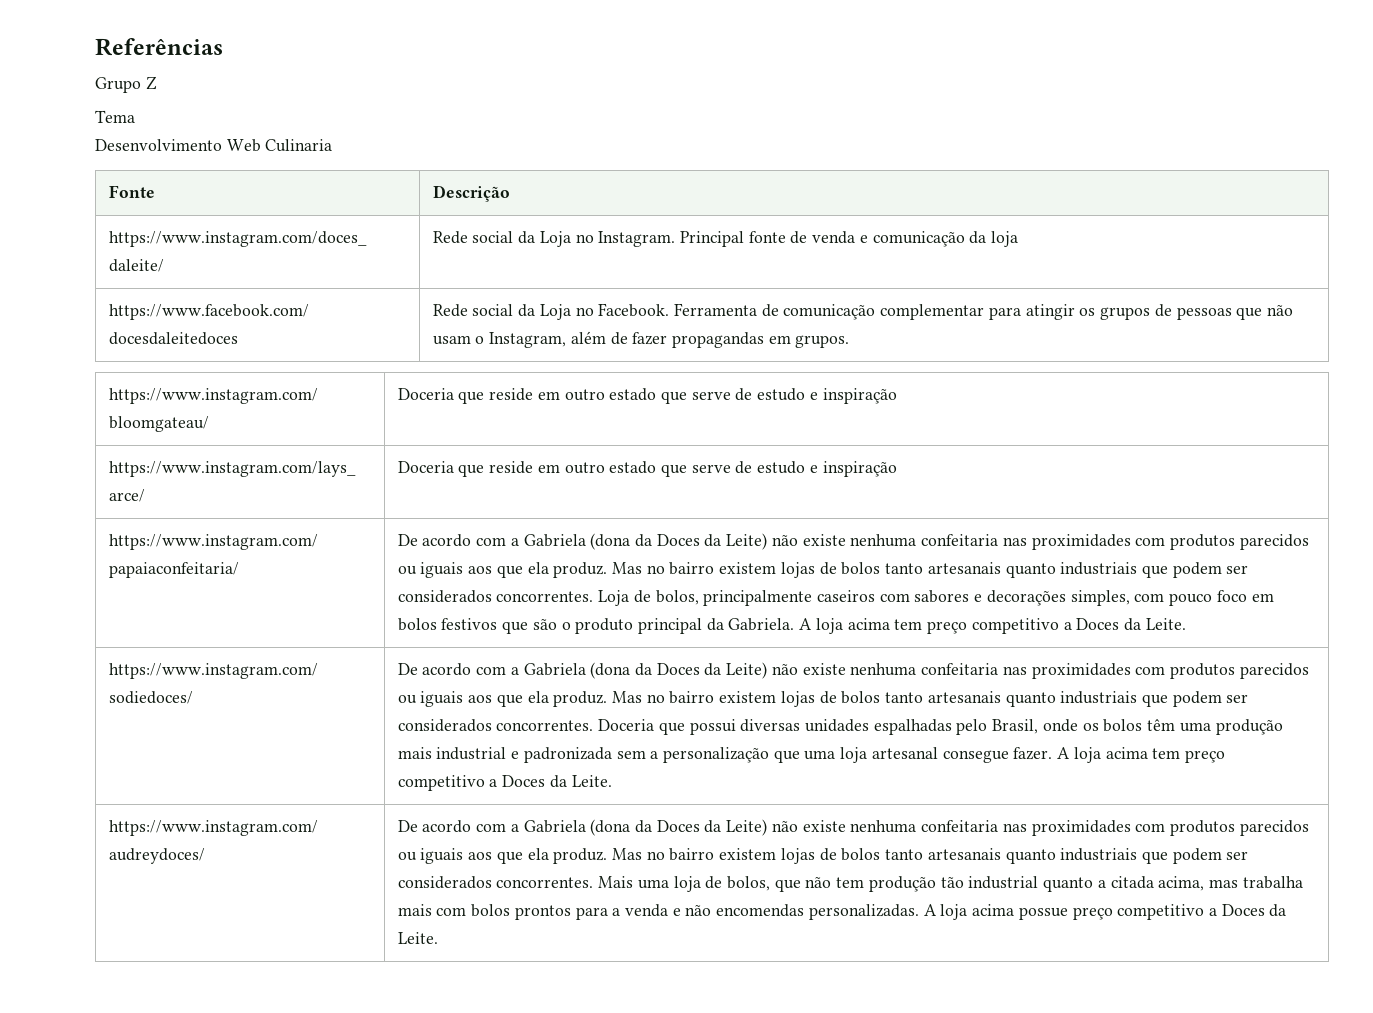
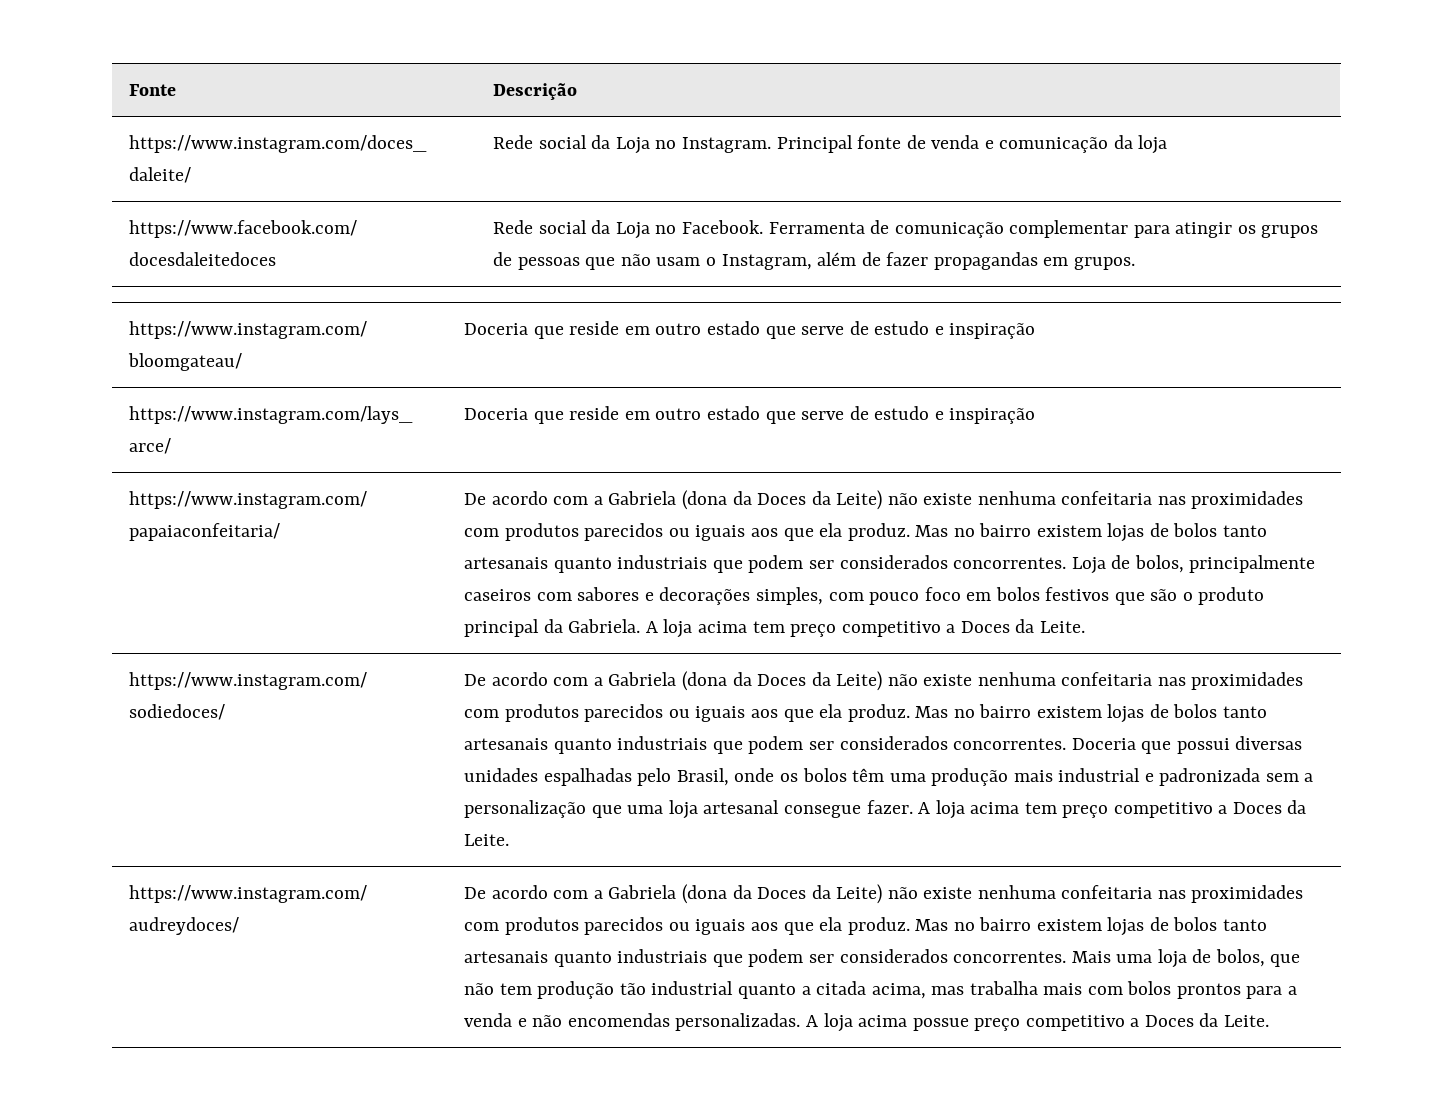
[95,38,223,56] [95,76,157,93] [95,110,135,123] [95,139,333,152] Referências // Grupo Z // Tema // Desenvolvimento Web Culinaria // -> (129, 90) none

